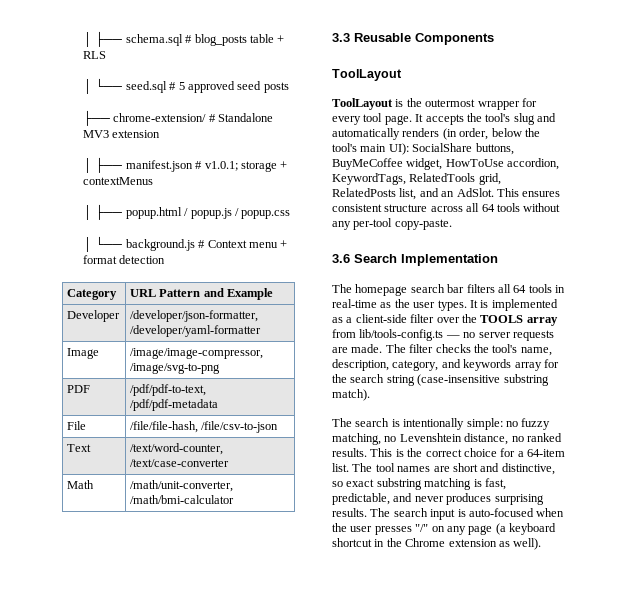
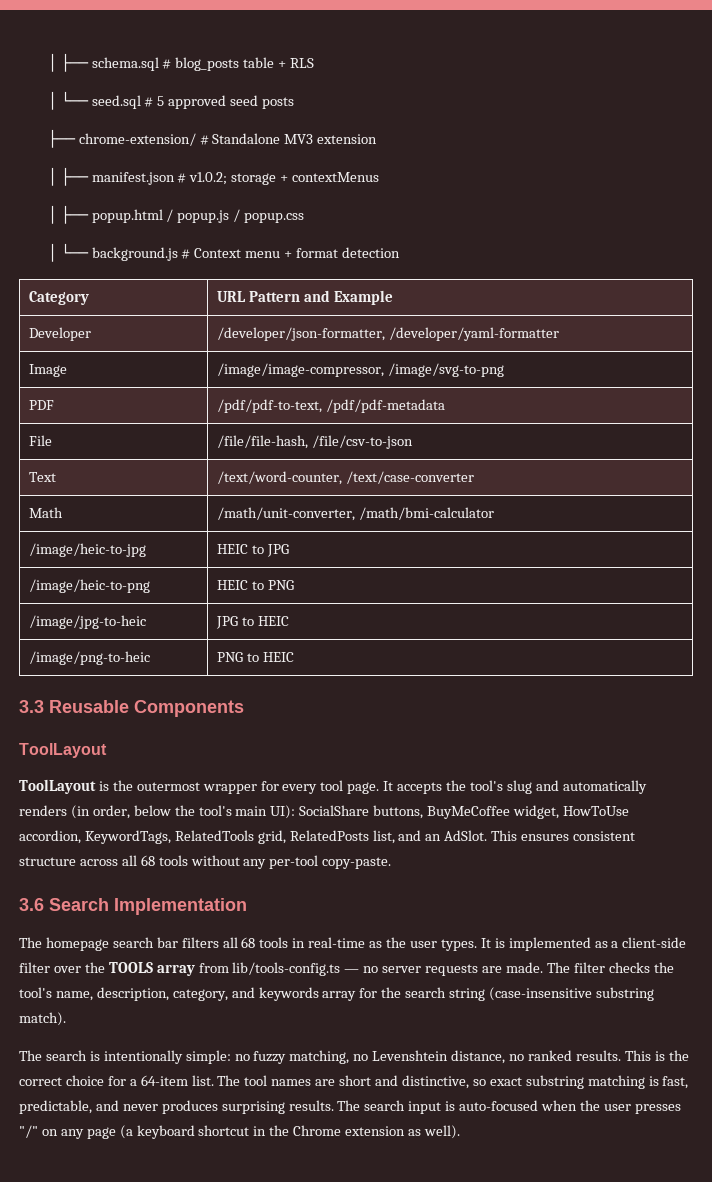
[204,161,238,171] v1.0.1; -> [189,172,228,185] v1.0.2;
(235, 499) none -> [28,543,146,557] [216,544,289,557] [28,579,150,593] [216,580,294,590] [28,615,146,629] [215,616,289,629] [28,651,150,665] [216,652,294,662] // /image/heic-to-jpg | HEIC to JPG // /image/heic-to-png | HEIC to PNG // /image/jpg-to-heic | JPG to HEIC // /image/png-to-heic | PNG to HEIC
[481,204,495,212] 64 -> [140,855,155,866] 68
[513,285,527,293] 64 -> [241,937,256,948] 68

